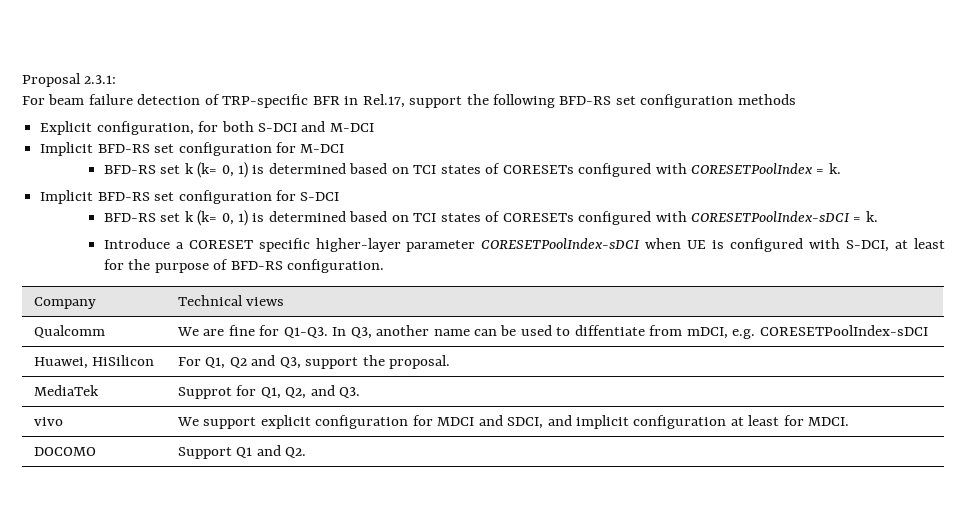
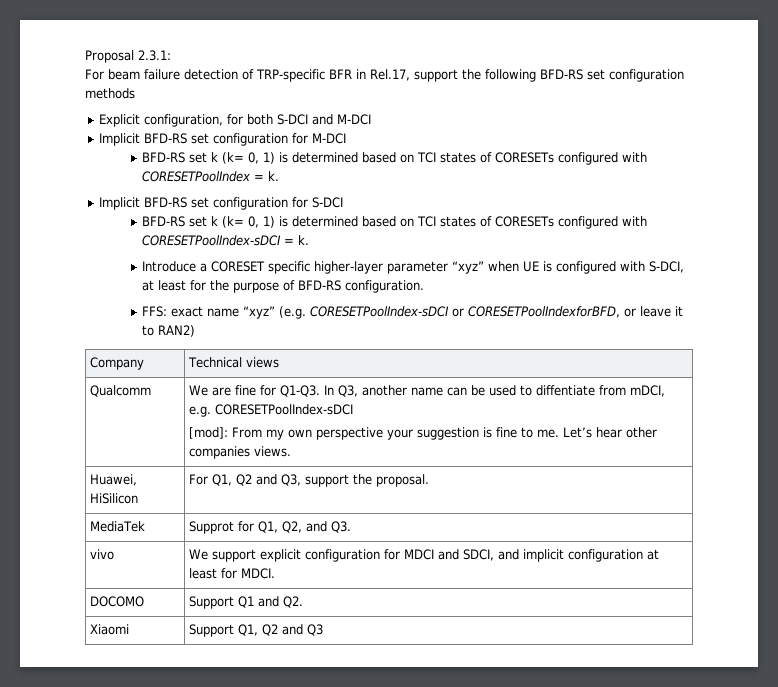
[481,238,641,249] CORESETPoolIndex-sDCI -> [452,261,485,274] “xyz”
(385, 266) none -> [142,306,684,319] [142,325,196,337] // FFS: exact name “xyz” (e.g. CORESETPoolIndex-sDCI or CORESETPoolIndexforBFD, or leave it to RAN2)
(928, 330) none -> [189,427,658,440] [189,446,292,459] // [mod]: From my own perspective your suggestion is fine to me. Let’s hear other companies views.
(307, 452) none -> [90,624,130,635] [189,624,324,637] // Xiaomi | Support Q1, Q2 and Q3

